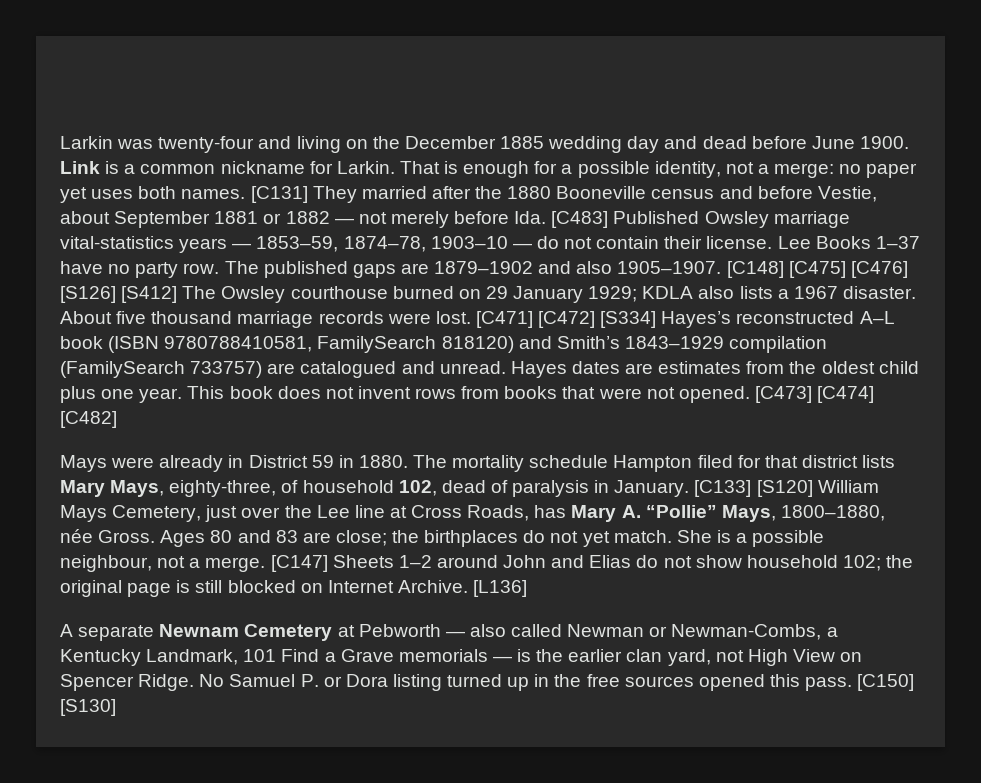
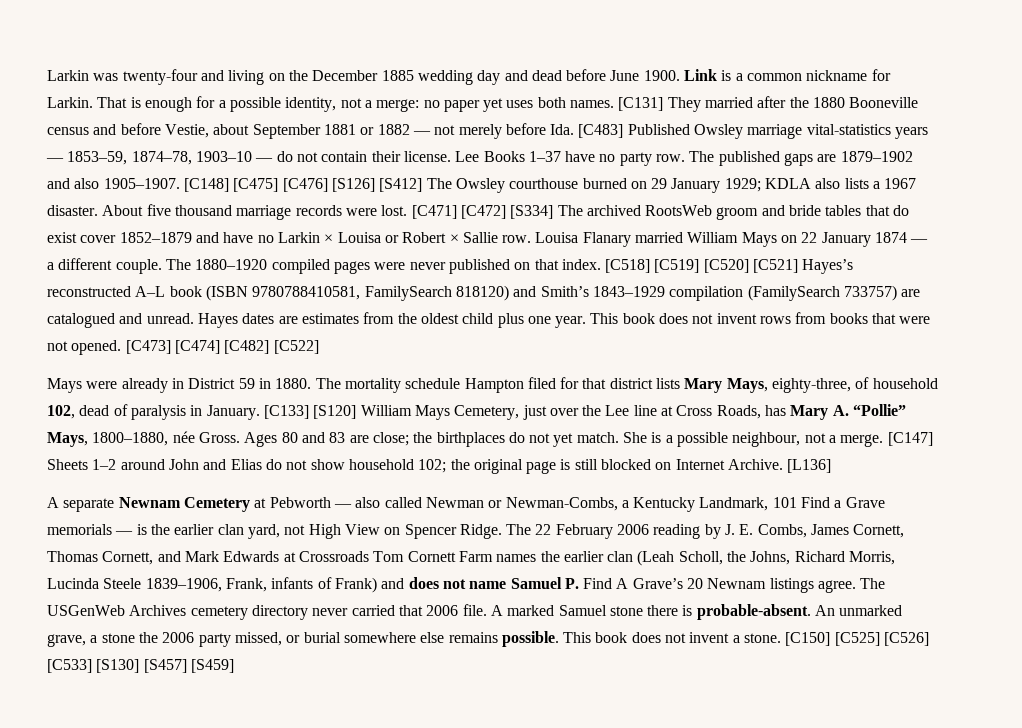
(657, 319) none -> [557,205,910,220] [47,232,929,247] [47,258,799,274] The archived RootsWeb groom and bride tables that do exist cover 1852–1879 and have no Larkin × Louisa or Robert × Sallie row. Louisa Flanary married William Mays on 22 January 1874 — a different couple. The 1880–1920 compiled pages were never published on that index. [C518] [C519] [C520] [C521]
(117, 419) none -> [273,340,319,354] [C522]
[199,674,915,691] [60,699,116,716] No Samuel P. or Dora listing turned up in the free sources opened this pass. [C150] [S130] -> [506,524,905,539] [47,550,896,566] [47,577,886,593] [47,604,903,620] [47,631,930,647] [47,659,234,673] The 22 February 2006 reading by J. E. Combs, James Cornett, Thomas Cornett, and Mark Edwards at Crossroads Tom Cornett Farm names the earlier clan (Leah Scholl, the Johns, Richard Morris, Lucinda Steele 1839–1906, Frank, infants of Frank) and does not name Samuel P. Find A Grave’s 20 Newnam listings agree. The USGenWeb Archives cemetery directory never carried that 2006 file. A marked Samuel stone there is probable-absent. An unmarked grave, a stone the 2006 party missed, or burial somewhere else remains possible. This book does not invent a stone. [C150] [C525] [C526] [C533] [S130] [S457] [S459]

